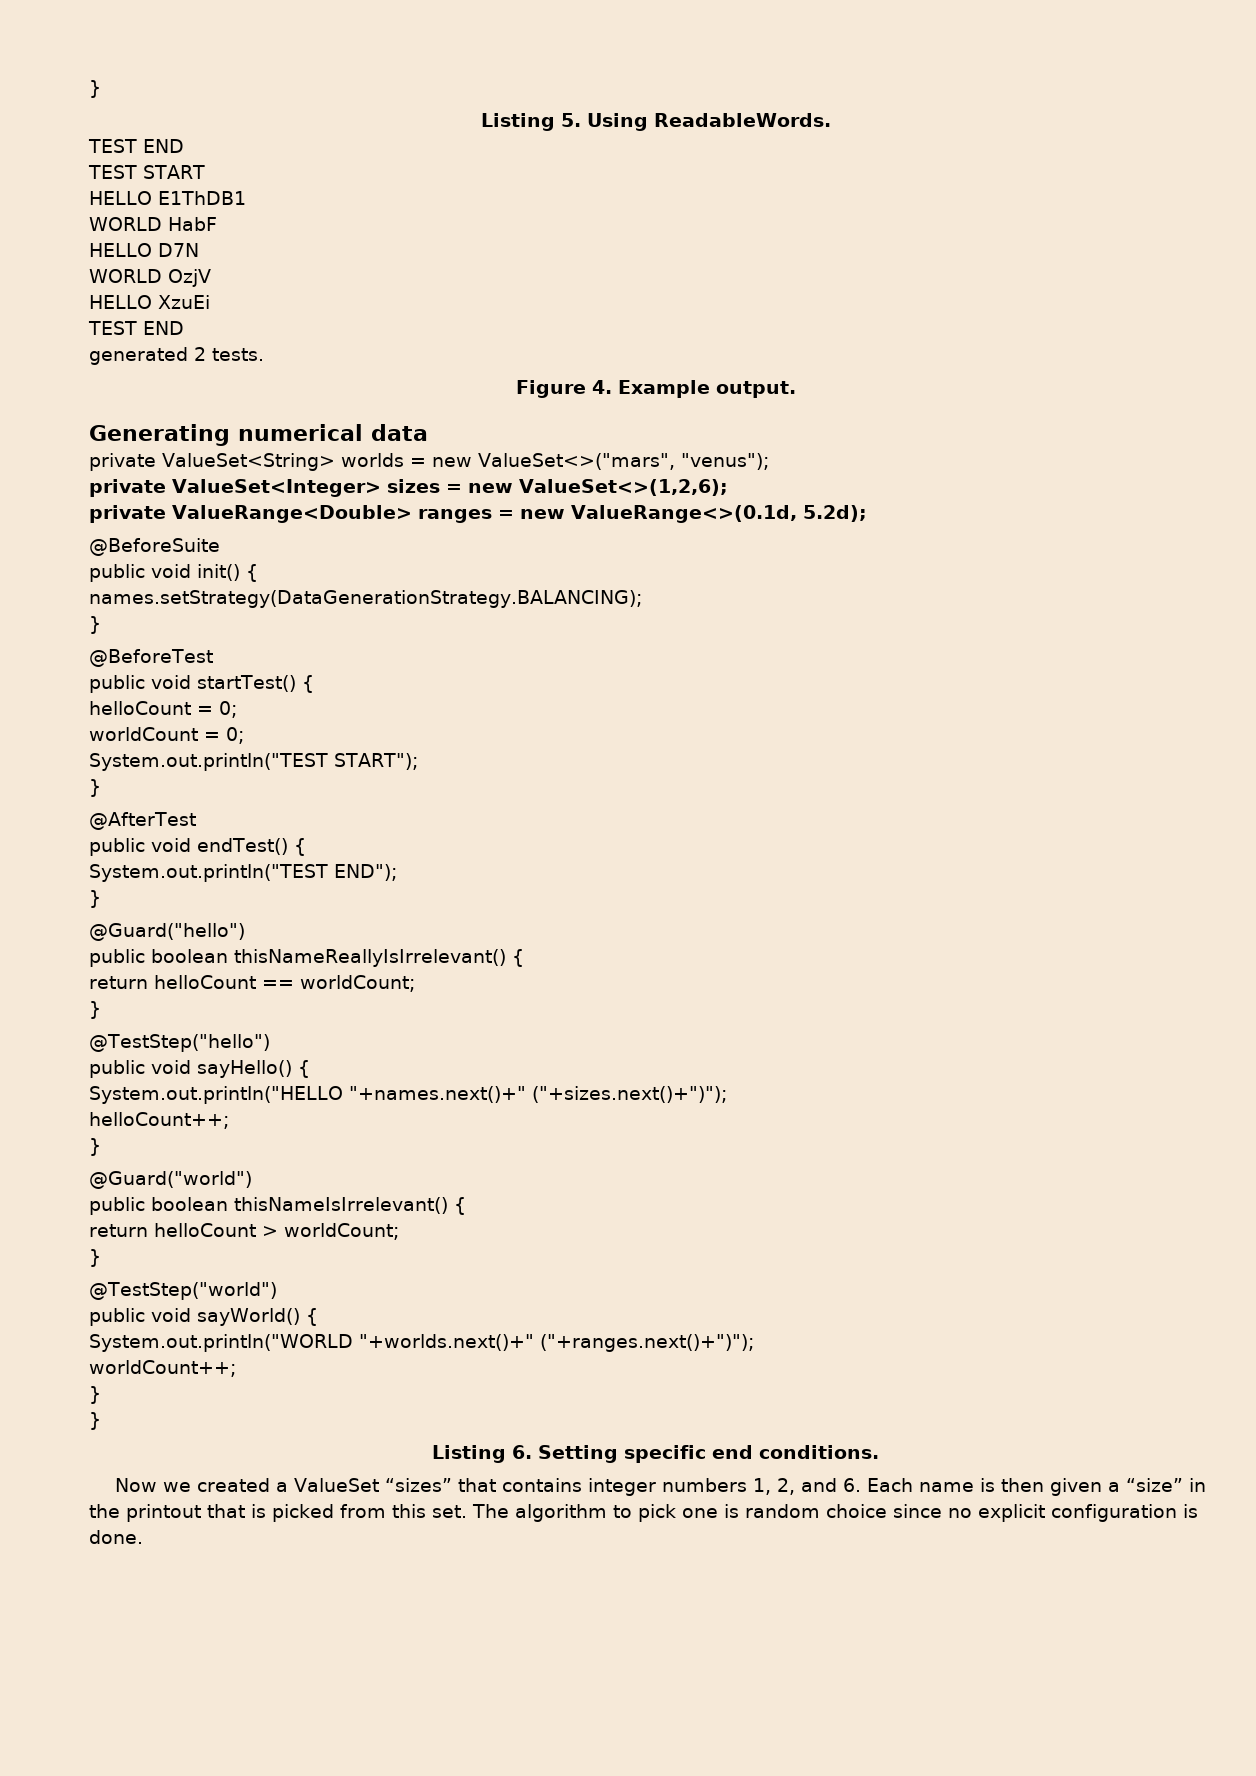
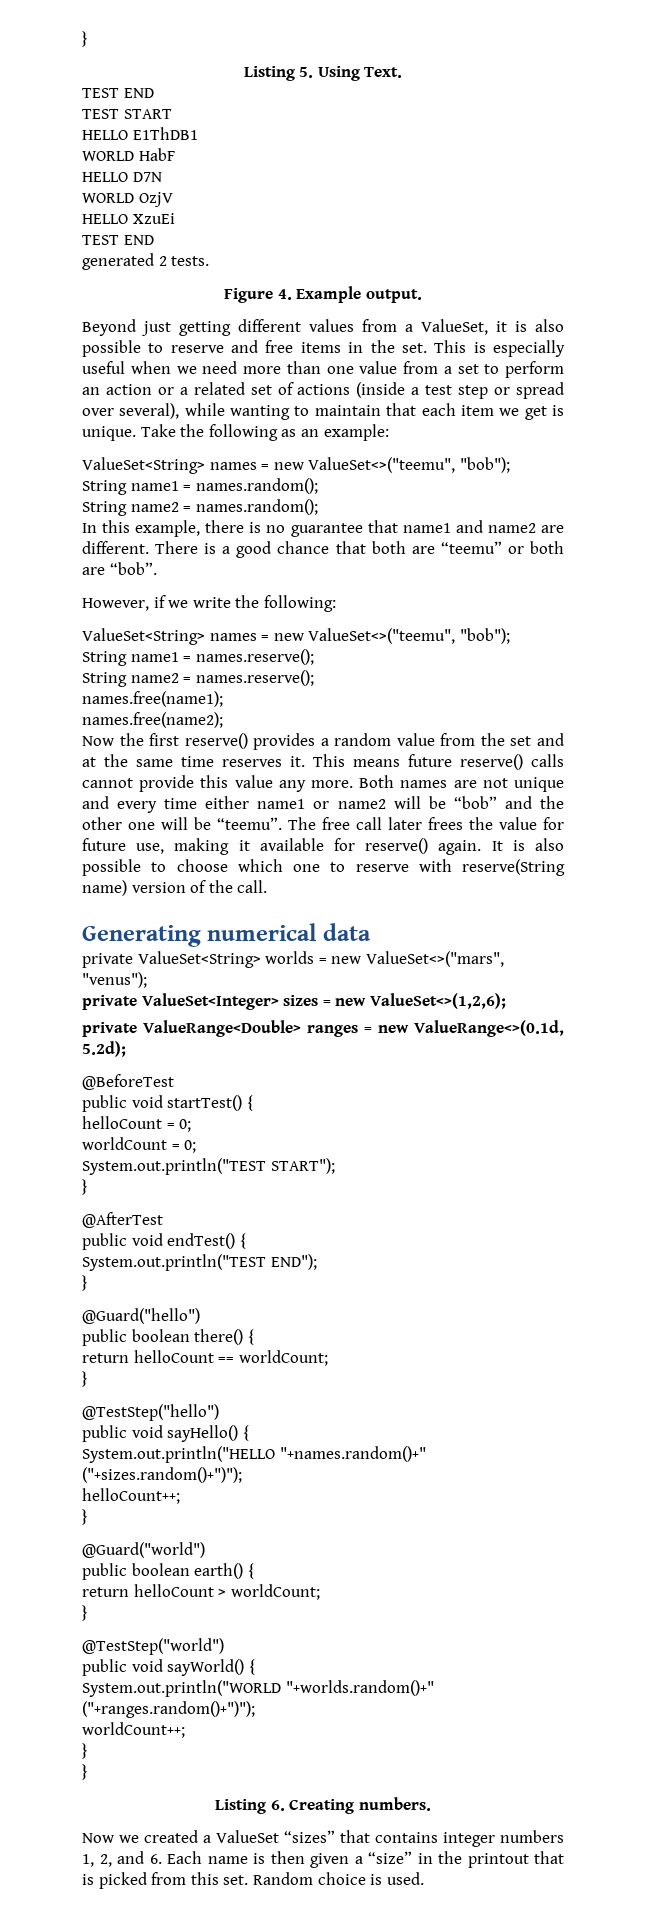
[653,113,831,127] ReadableWords. -> [364,67,403,78] Text.
(796, 389) none -> [82,319,564,336] [82,340,566,357] [82,361,564,378] [82,382,564,399] [82,403,565,420] [82,424,389,441] [82,457,510,474] [82,478,318,495] [82,499,318,516] [82,520,564,537] [82,541,564,558] [82,562,157,575] [82,595,336,612] [82,628,510,645] [82,649,314,666] [82,670,314,687] [82,691,223,707] [82,712,223,728] [82,733,564,750] [82,754,564,770] [82,775,564,792] [82,796,564,813] [82,817,564,830] [82,838,564,855] [82,859,565,876] [82,880,268,896] // Beyond just getting different values from a ValueSet, it is also possible to reserve and free items in the set. This is especially useful when we need more than one value from a set to perform an action or a related set of actions (inside a test step or spread over several), while wanting to maintain that each item we get is unique. Take the following as an example: // ValueSet<String> names = new ValueSet<>("teemu", "bob"); // String name1 = names.random(); // String name2 = names.random(); // In this example, there is no guarantee that name1 and name2 are different. There is a good chance that both are “teemu” or both are “bob”. // However, if we write the following: // ValueSet<String> names = new ValueSet<>("teemu", "bob"); // String name1 = names.reserve(); // String name2 = names.reserve(); // names.free(name1); // names.free(name2); // Now the first reserve() provides a random value from the set and at the same time reserves it. This means future reserve() calls cannot provide this value any more. Both names are not unique and every time either name1 or name2 will be “bob” and the other one will be “teemu”. The free call later frees the value for future use, making it available for reserve() again. It is also possible to choose which one to reserve with reserve(String name) version of the call.
[89,538,220,556] [89,564,258,582] [89,590,642,608] [89,616,101,634] // @BeforeSuite // public void init() { // names.setStrategy(DataGenerationStrategy.BALANCING); // } -> (126, 1049) none
[234,949,506,967] thisNameReallyIsIrrelevant() -> [194,1329,244,1345] there()
[348,1086,727,1103] "+names.next()+" ("+sizes.next()+")"); -> [279,1446,426,1462] [82,1467,242,1483] "+names.random()+" ("+sizes.random()+")");
[234,1197,448,1214] thisNameIsIrrelevant() -> [194,1563,244,1579] earth()
[359,1334,754,1352] "+worlds.next()+" ("+ranges.next()+")"); -> [285,1680,434,1696] [82,1701,255,1718] "+worlds.random()+" ("+ranges.random()+")");
[538,1445,879,1463] Setting specific end conditions. -> [289,1797,431,1814] Creating numbers.
[471,1504,1198,1522] [89,1530,143,1544] The algorithm to pick one is random choice since no explicit configuration is done. -> [252,1872,424,1885] Random choice is used.

